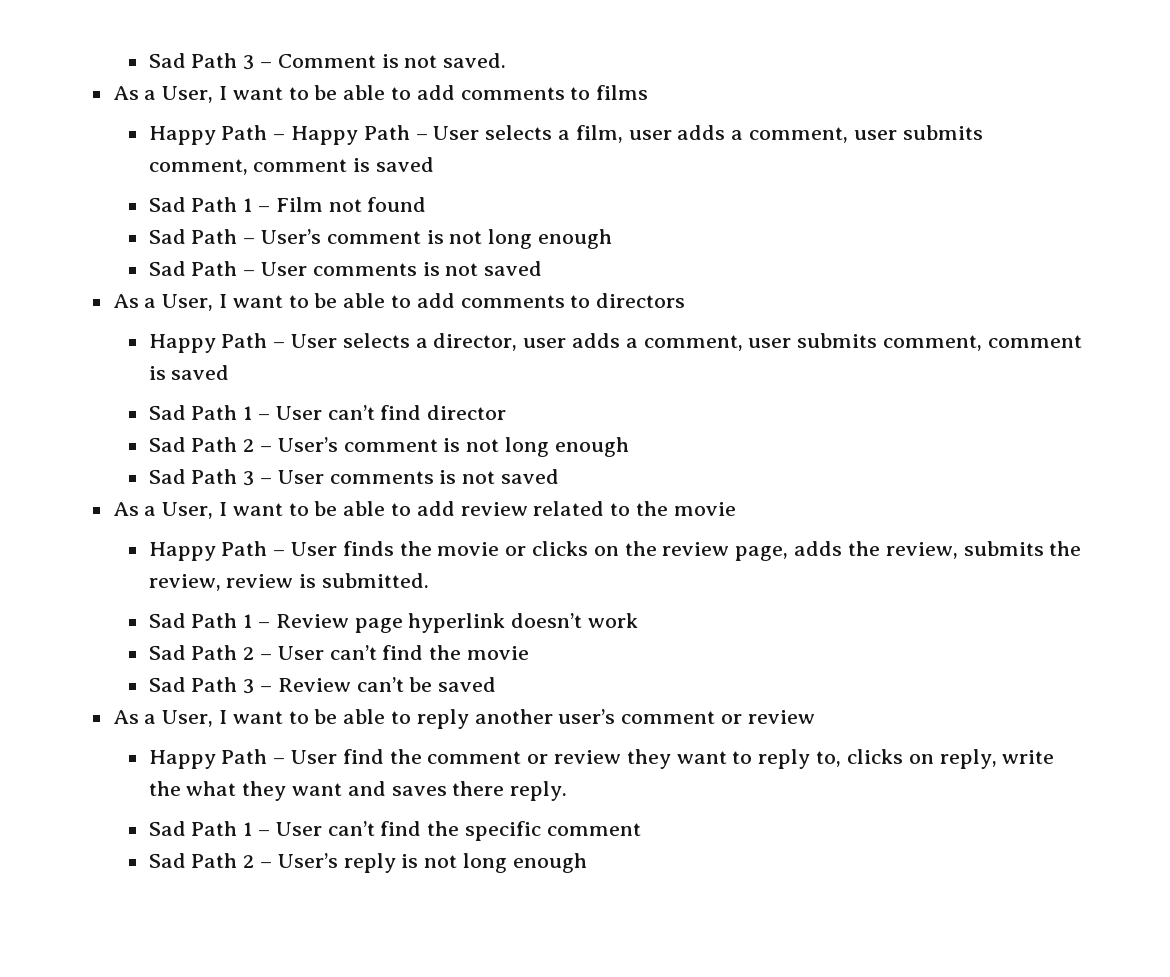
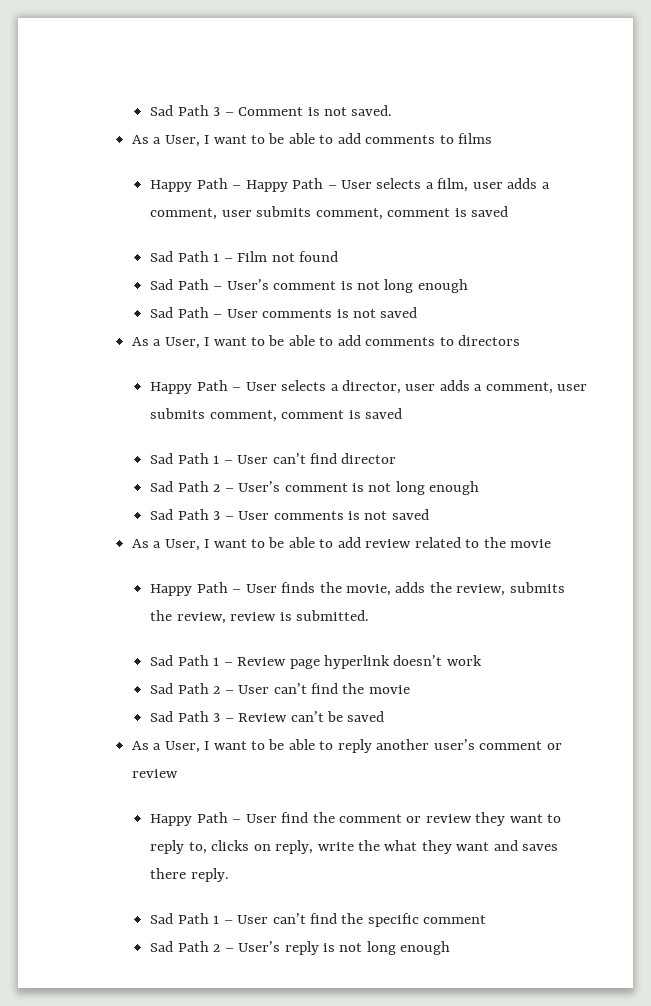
[437,541,789,561] movie or clicks on the review page, -> [346,584,392,596] movie,

